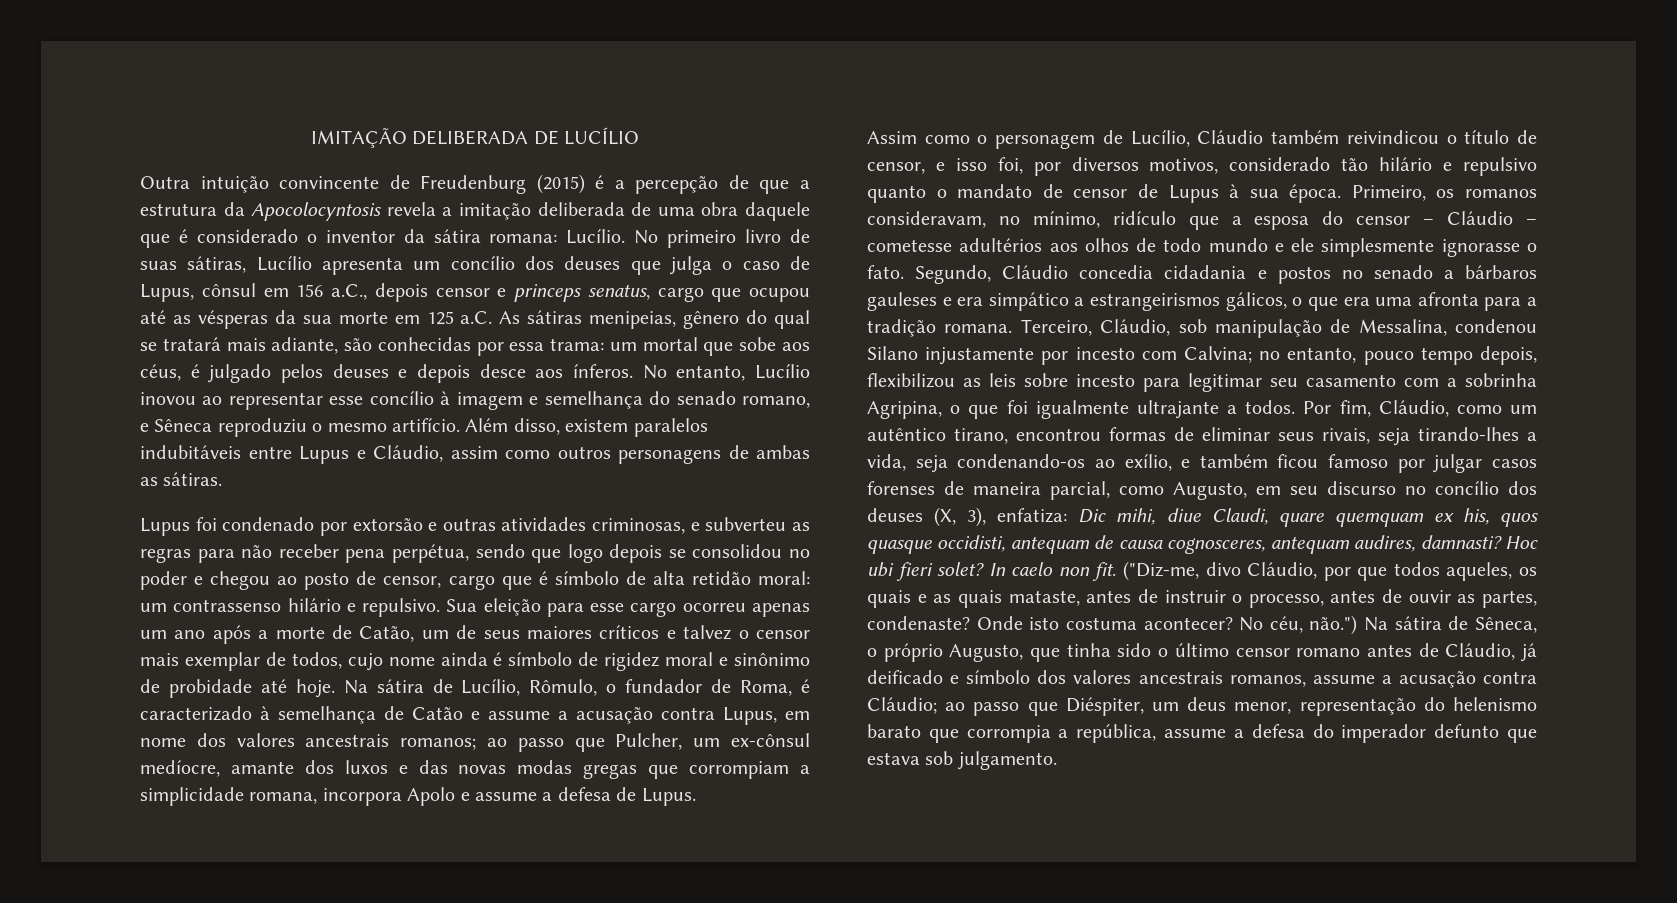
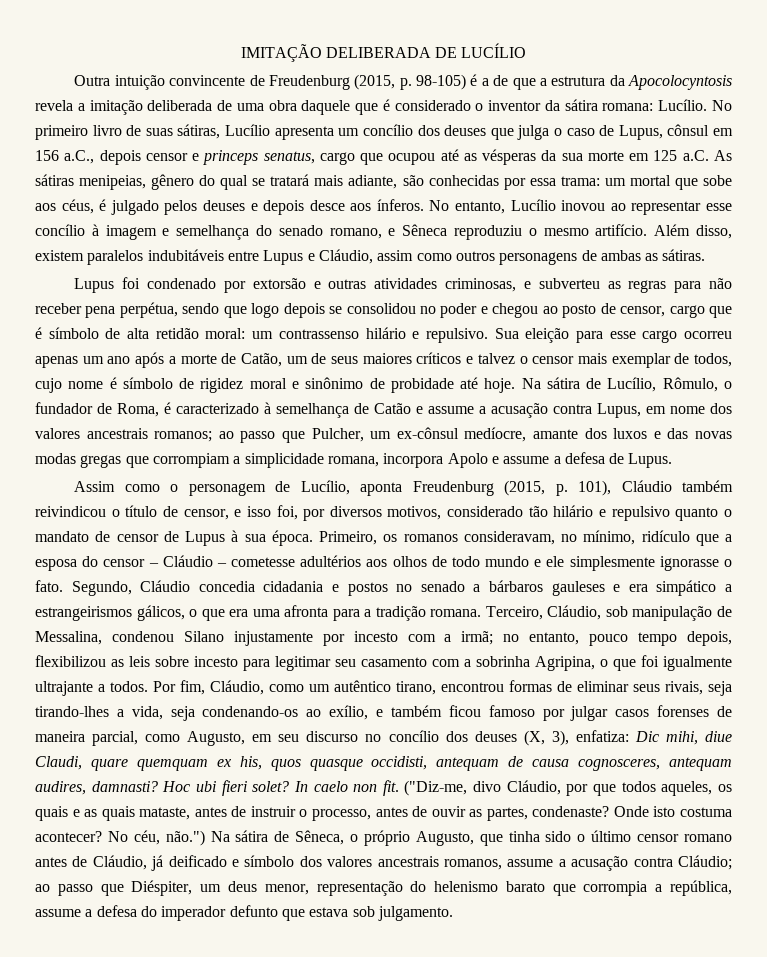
[536,174,585,194] (2015) -> [354,74,467,90] (2015, p. 98-105)
[635,176,719,194] percepção -> (489, 82) none
[440,652,488,666] ainda -> (104, 385) none
(1190, 138) none -> [360,480,612,496] aponta Freudenburg (2015, p. 101),
[1184,346,1252,363] Calvina; -> [444,631,494,645] a irmã;

